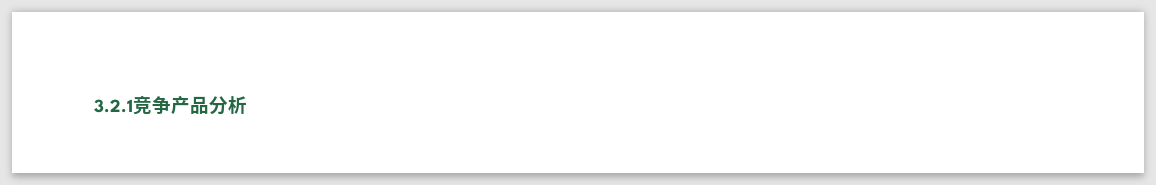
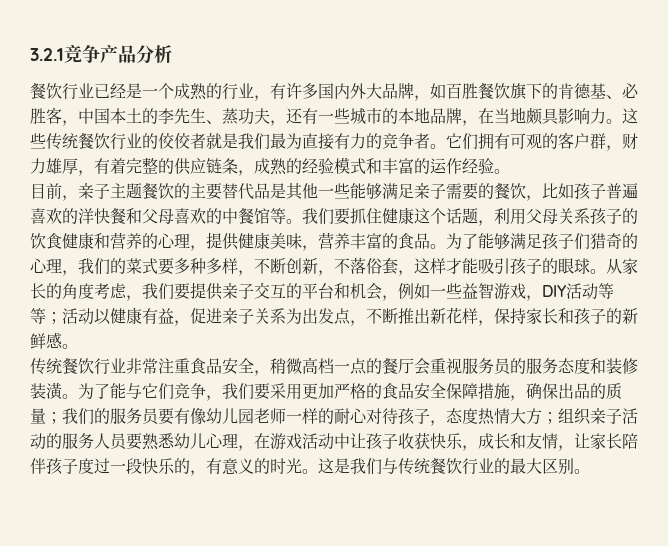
(247, 105) none -> [30,82,639,101] [30,107,638,126] [30,132,638,151] [30,157,510,176] [30,182,638,201] [30,207,638,226] [30,232,638,251] [30,257,638,276] [30,282,614,301] [30,307,638,326] [30,332,78,349] [30,357,638,376] [30,382,622,401] [30,408,638,426] [30,432,638,451] [30,457,590,476] // 餐饮行业已经是一个成熟的行业，有许多国内外大品牌，如百胜餐饮旗下的肯德基、必胜客，中国本土的李先生、蒸功夫，还有一些城市的本地品牌，在当地颇具影响力。这些传统餐饮行业的佼佼者就是我们最为直接有力的竞争者。它们拥有可观的客户群，财力雄厚，有着完整的供应链条，成熟的经验模式和丰富的运作经验。 // 目前，亲子主题餐饮的主要替代品是其他一些能够满足亲子需要的餐饮，比如孩子普遍喜欢的洋快餐和父母喜欢的中餐馆等。我们要抓住健康这个话题，利用父母关系孩子的饮食健康和营养的心理，提供健康美味，营养丰富的食品。为了能够满足孩子们猎奇的心理，我们的菜式要多种多样，不断创新，不落俗套，这样才能吸引孩子的眼球。从家长的角度考虑，我们要提供亲子交互的平台和机会，例如一些益智游戏，DIY活动等等；活动以健康有益，促进亲子关系为出发点，不断推出新花样，保持家长和孩子的新鲜感。 // 传统餐饮行业非常注重食品安全，稍微高档一点的餐厅会重视服务员的服务态度和装修装潢。为了能与它们竞争，我们要采用更加严格的食品安全保障措施，确保出品的质量；我们的服务员要有像幼儿园老师一样的耐心对待孩子，态度热情大方；组织亲子活动的服务人员要熟悉幼儿心理，在游戏活动中让孩子收获快乐，成长和友情，让家长陪伴孩子度过一段快乐的，有意义的时光。这是我们与传统餐饮行业的最大区别。

